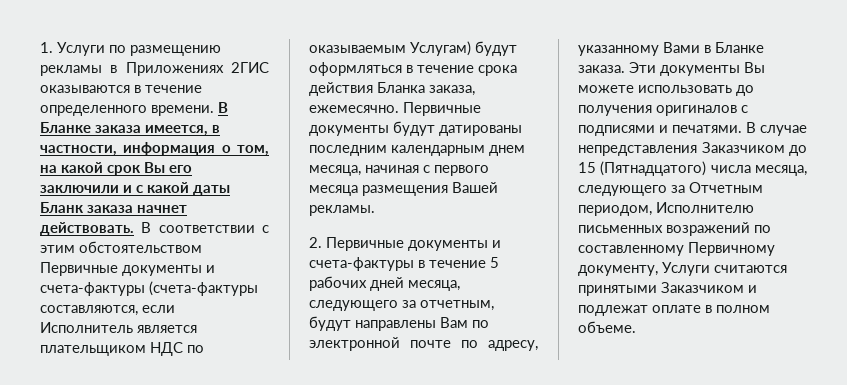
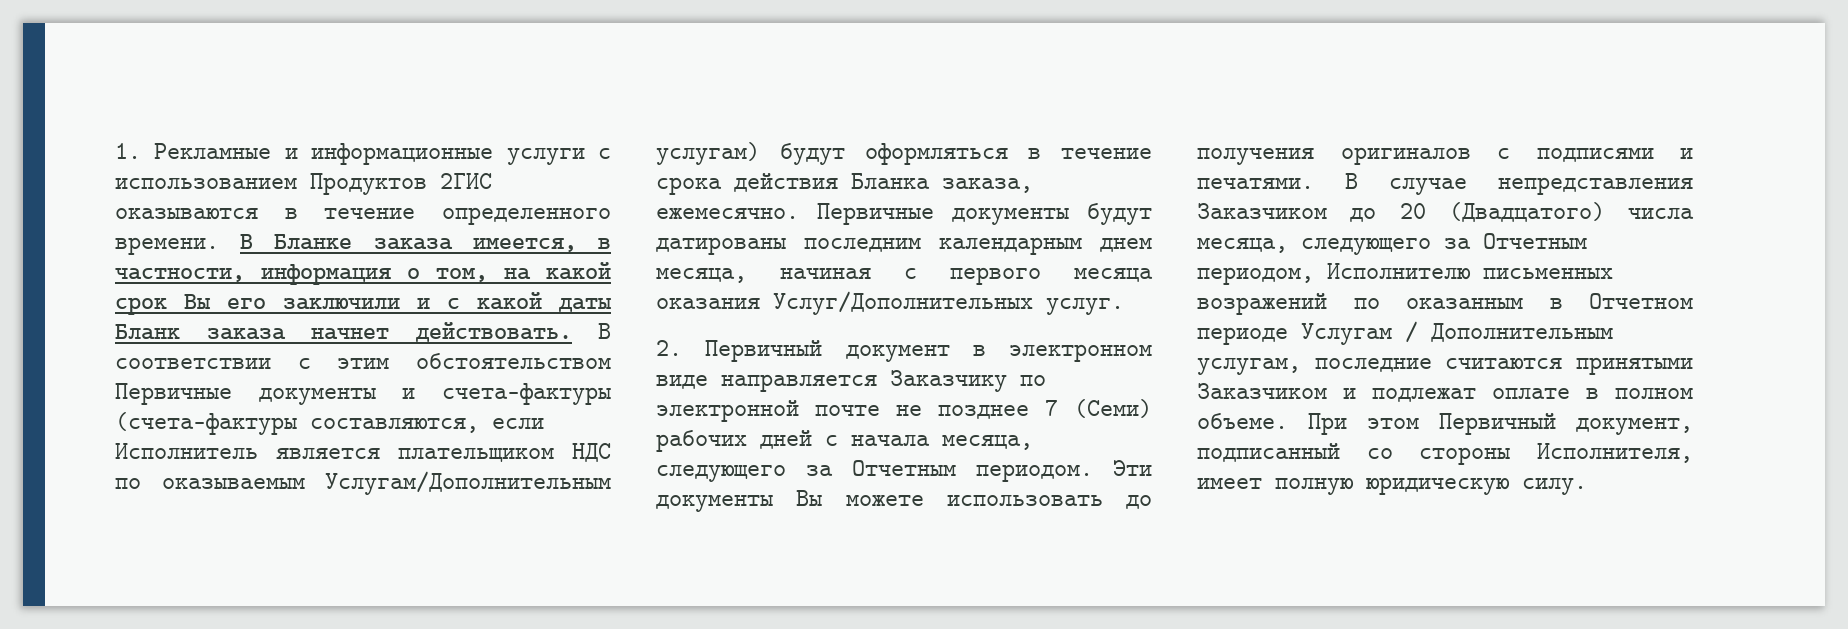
[57,42,221,56] [40,62,224,76] Услуги по размещению рекламы в Приложениях -> [154,143,611,165] [115,173,427,195] Рекламные и информационные услуги с использованием Продуктов
[410,41,471,56] Услугам) -> [325,471,611,495] [656,142,760,165] Услугам/Дополнительным услугам)
[362,182,498,196] [309,205,375,216] [309,237,501,251] [309,257,499,271] [309,276,460,291] [309,300,494,311] [309,316,489,331] [309,337,538,351] [578,42,764,56] [578,65,625,73] размещения Вашей рекламы. // 2. Первичные документы и счета-фактуры в течение 5 рабочих дней месяца, следующего за отчетным, будут направлены Вам по электронной почте по адресу, указанному Вами в Бланке заказа. -> [656,291,1124,315] [656,340,1152,362] [656,370,1046,392] [656,399,1152,422] [656,430,1033,452] [656,460,1093,482] оказания Услуг/Дополнительных услуг. // 2. Первичный документ в электронном виде направляется Заказчику по электронной почте не позднее 7 (Семи) рабочих дней с начала месяца, следующего за Отчетным периодом.
[578,161,707,176] 15 (Пятнадцатого) -> [1399,202,1605,222] 20 (Двадцатого)
[578,242,775,256] [578,262,710,276] составленному Первичному документу, Услуги -> [1406,293,1693,309] [1197,321,1613,345] [1197,358,1432,375] оказанным в Отчетном периоде Услугам / Дополнительным услугам, последние
(636, 327) none -> [1308,413,1693,435] [1197,443,1693,465] [1197,477,1587,495] При этом Первичный документ, подписанный со стороны Исполнителя, имеет полную юридическую силу.

